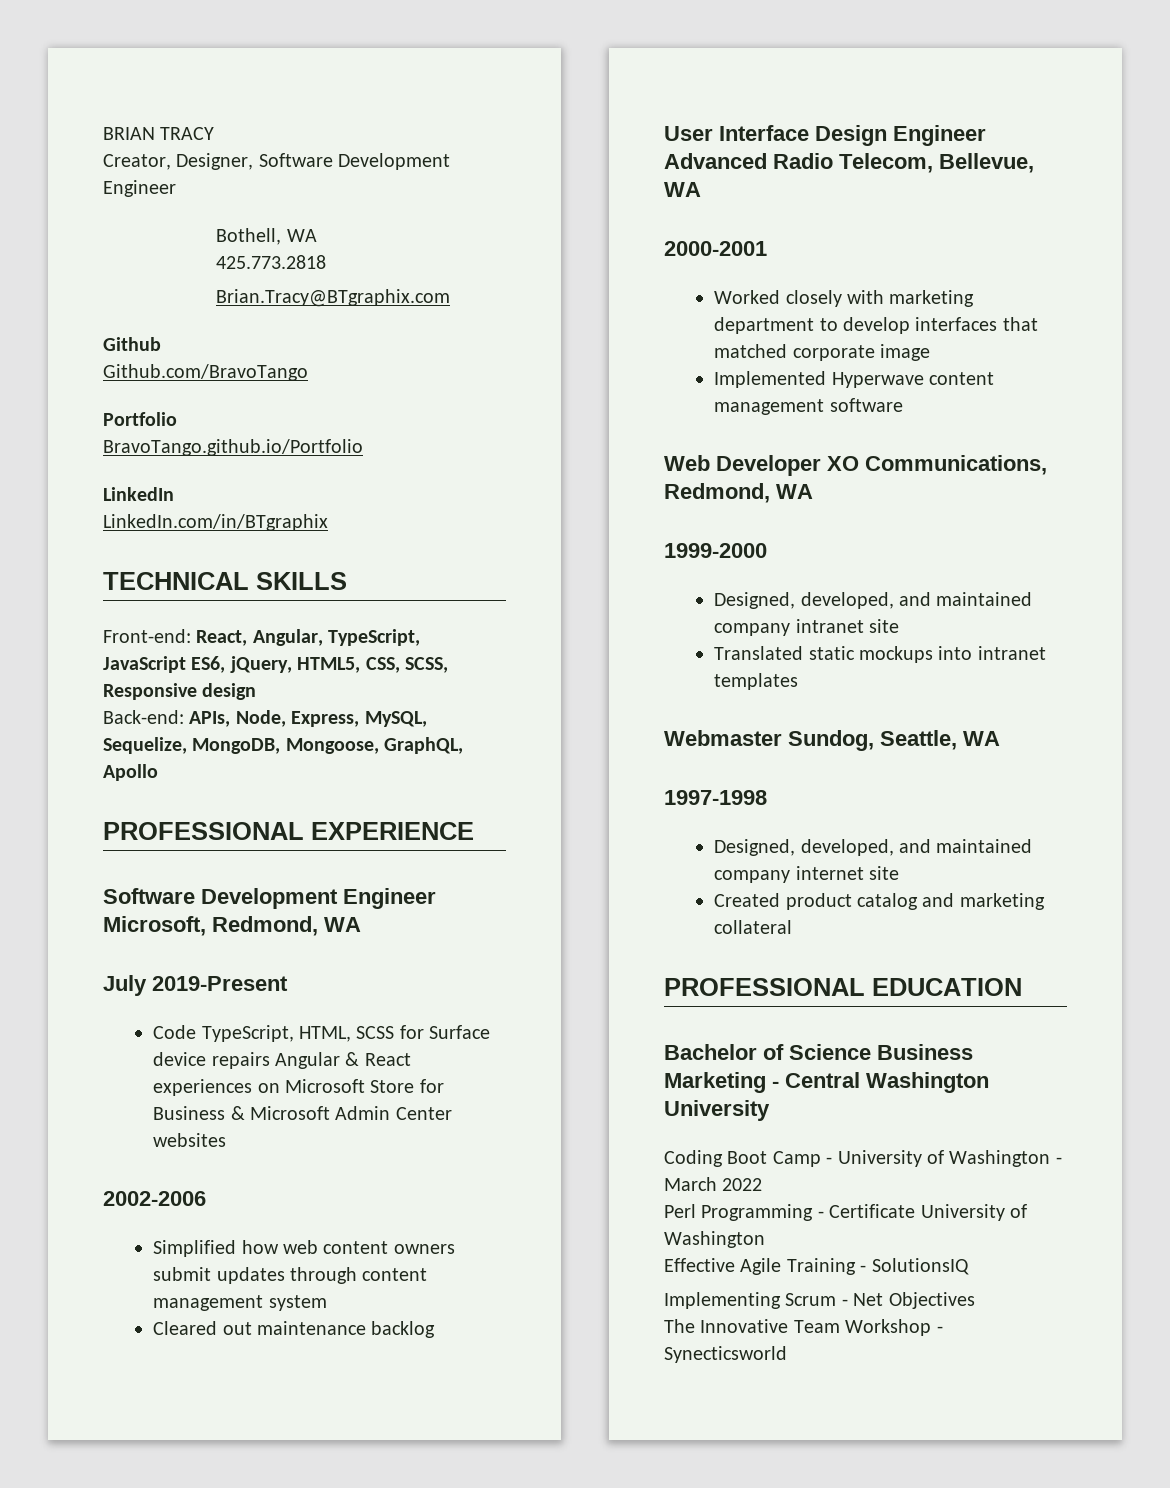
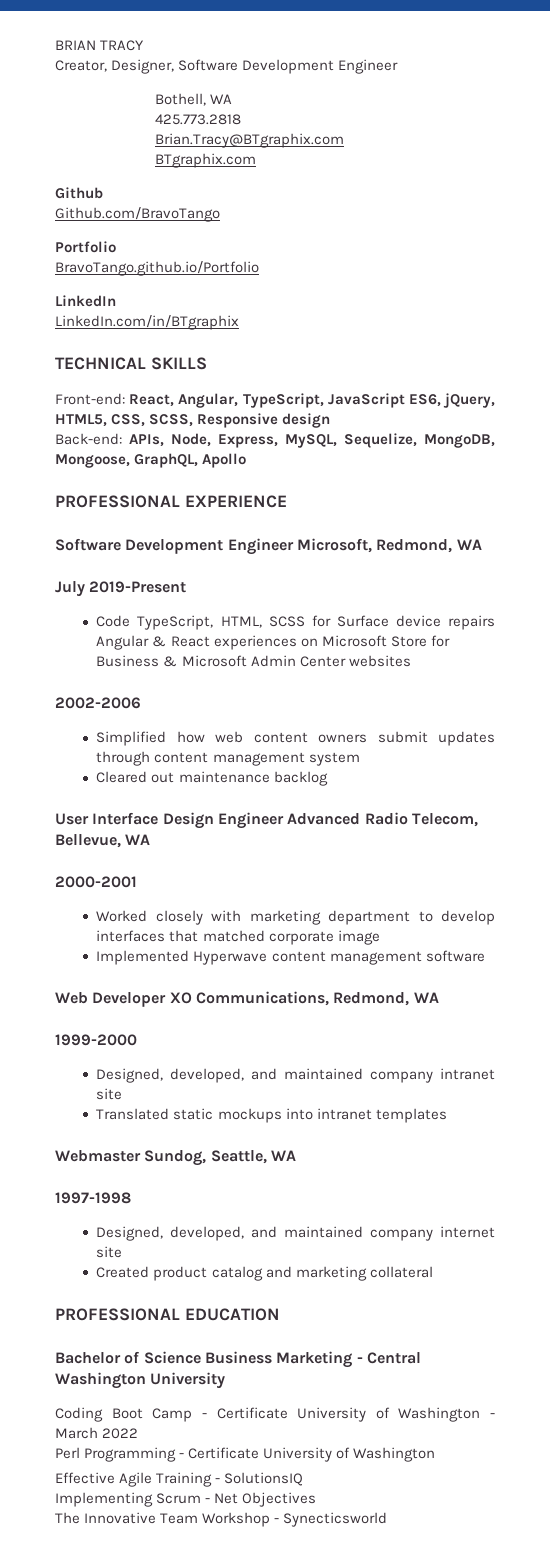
(451, 298) none -> [154,153,256,168] // BTgraphix.com
(833, 1160) none -> [216,1407,288,1419] Certificate

